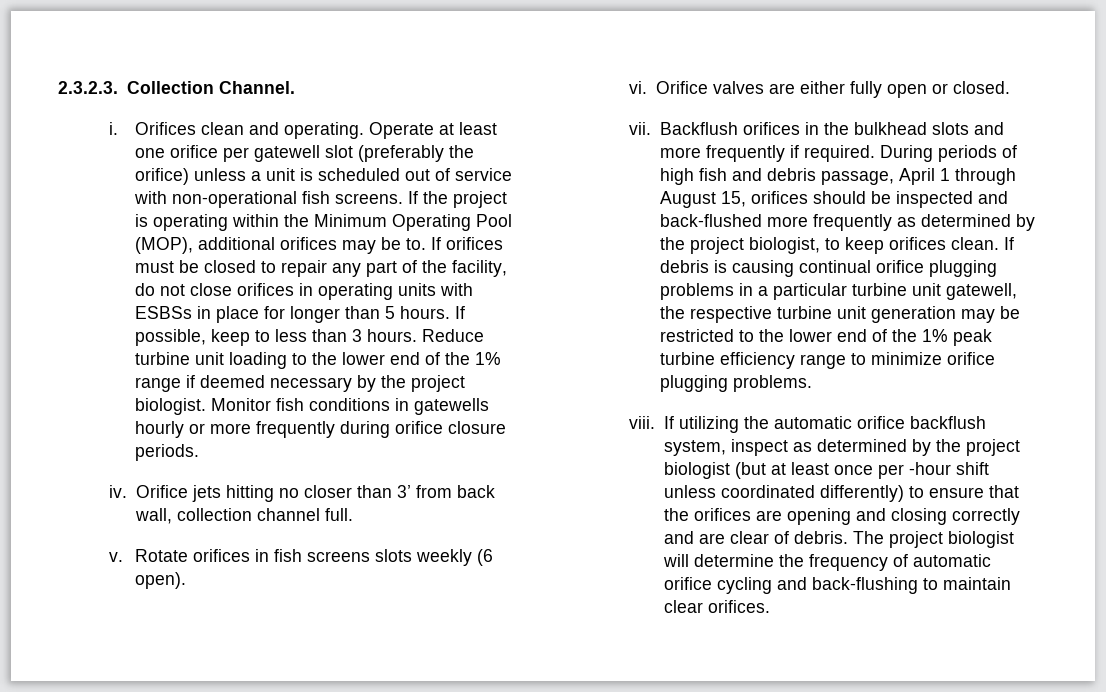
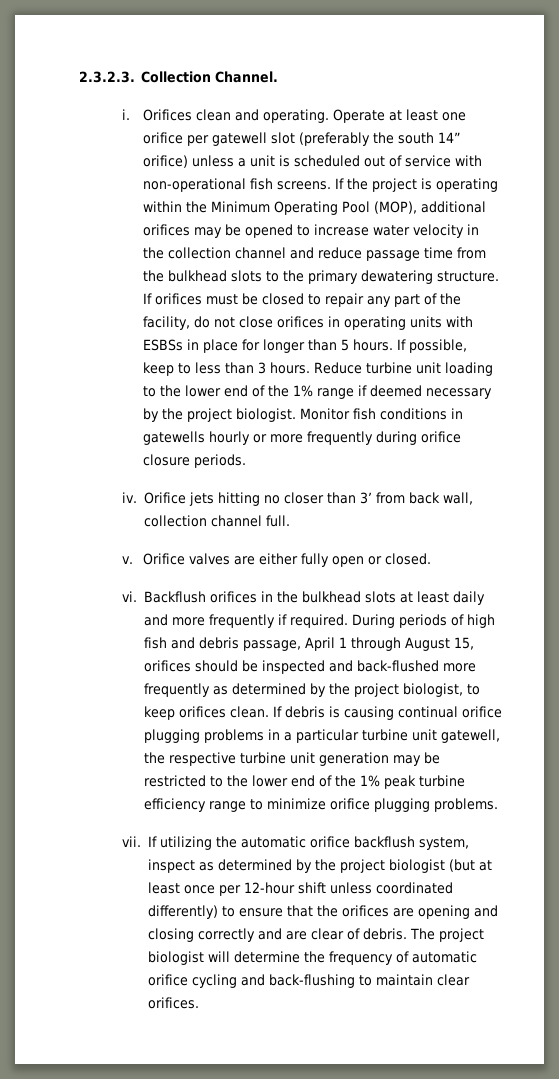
(474, 151) none -> [398,132,462,144] south 14”
[405,238,426,250] to. -> [245,224,480,238] [143,247,487,261] [143,270,500,284] opened to increase water velocity in the collection channel and reduce passage time from the bulkhead slots to the primary dewatering structure.
[134,549,493,566] [134,572,186,589] [629,81,648,94] Rotate orifices in fish screens slots weekly (6 open). // vi. -> (133, 560) none
[629,122,652,135] vii. -> [121,591,137,602] vi.
(969, 128) none -> [399,591,485,605] at least daily
[629,416,656,429] viii. -> [121,836,141,847] vii.
[908,462,951,475] -hour -> [243,882,295,894] 12-hour

